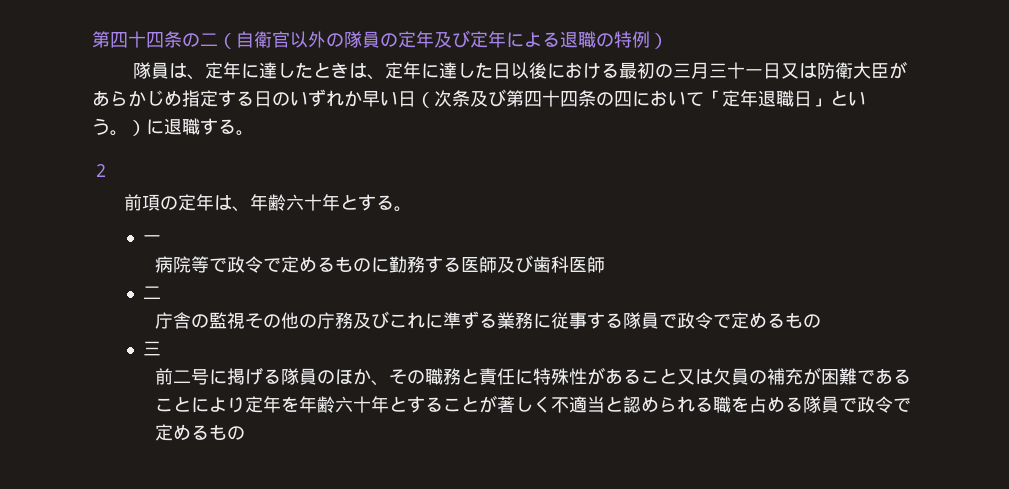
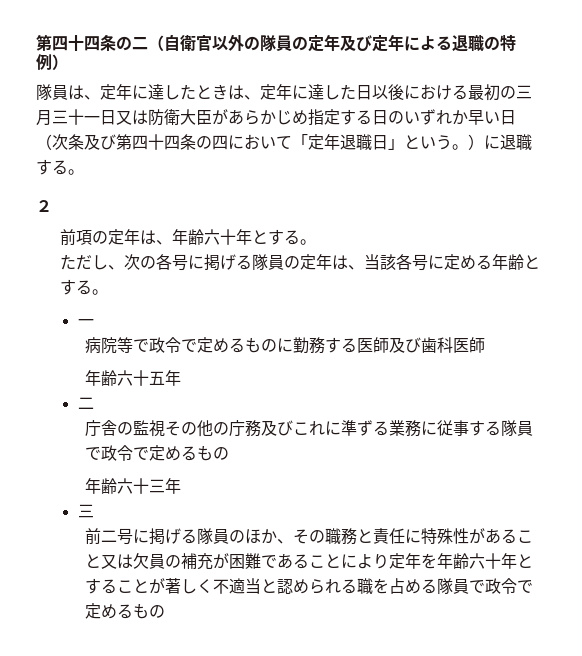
(412, 209) none -> [60,254,541,271] [60,279,109,295] // ただし、次の各号に掲げる隊員の定年は、当該各号に定める年齢とする。
(606, 264) none -> [84,370,181,386] // 年齢六十五年
(822, 321) none -> [84,478,181,494] // 年齢六十三年

